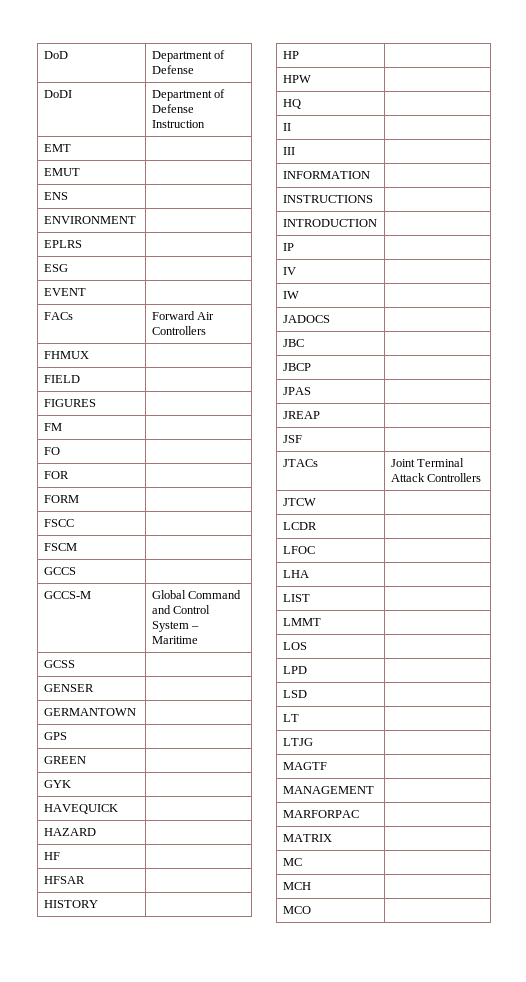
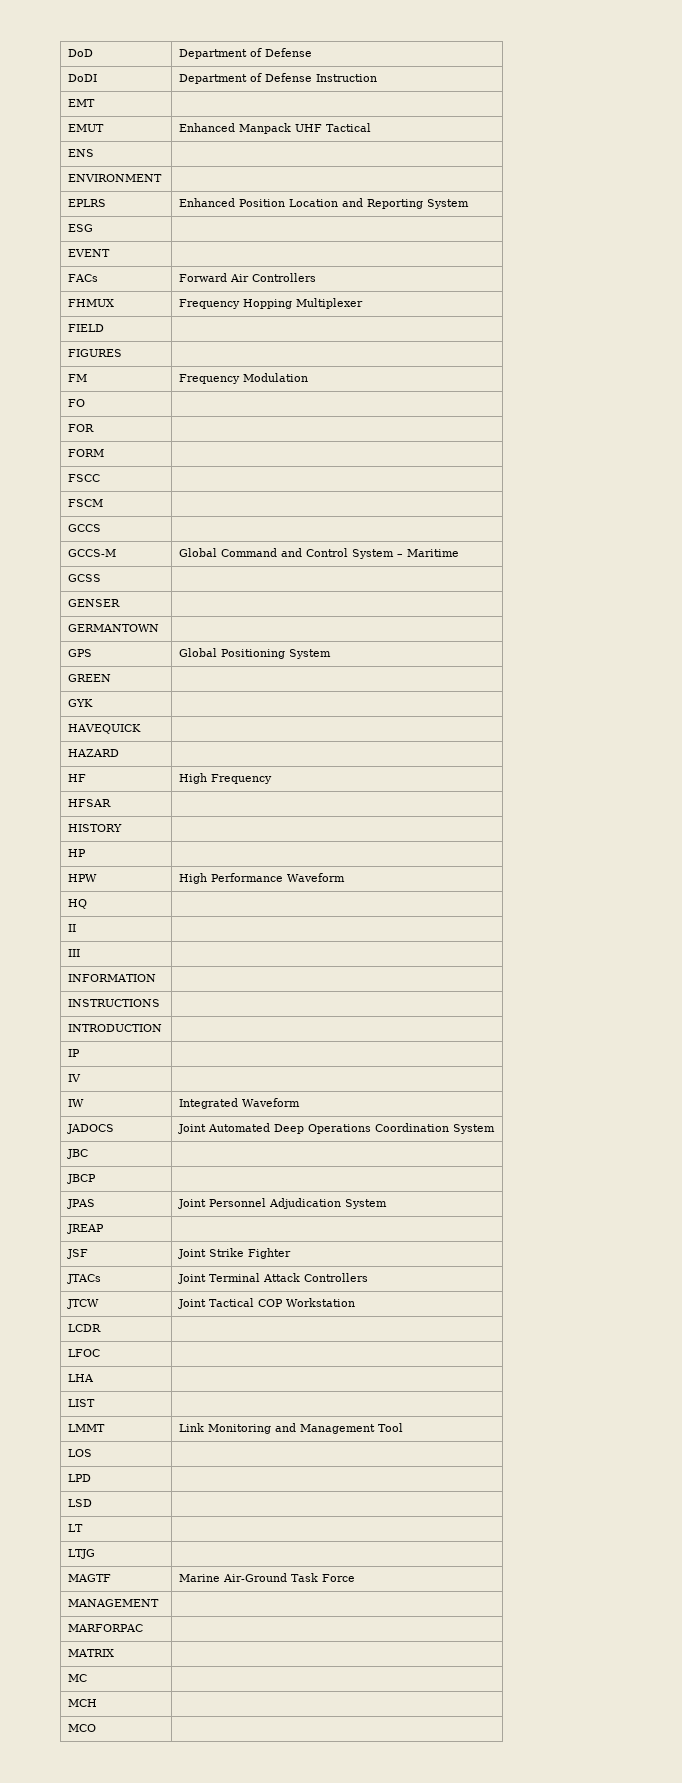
(80, 172) none -> [179,123,372,134] Enhanced Manpack UHF Tactical
(82, 244) none -> [179,198,470,209] Enhanced Position Location and Reporting System
(89, 355) none -> [179,298,364,309] Frequency Hopping Multiplexer
(62, 427) none -> [179,373,309,384] Frequency Modulation
(67, 736) none -> [179,648,332,659] Global Positioning System
(60, 856) none -> [179,773,273,784] High Frequency
(311, 79) none -> [179,873,346,884] High Performance Waveform
(299, 295) none -> [179,1098,301,1109] Integrated Waveform
(330, 319) none -> [178,1123,496,1134] Joint Automated Deep Operations Coordination System
(311, 391) none -> [178,1198,388,1209] Joint Personnel Adjudication System
(302, 439) none -> [178,1248,292,1259] Joint Strike Fighter
(316, 502) none -> [178,1298,356,1309] Joint Tactical COP Workstation
(321, 622) none -> [179,1423,404,1434] Link Monitoring and Management Tool
(327, 766) none -> [179,1573,356,1582] Marine Air-Ground Task Force

